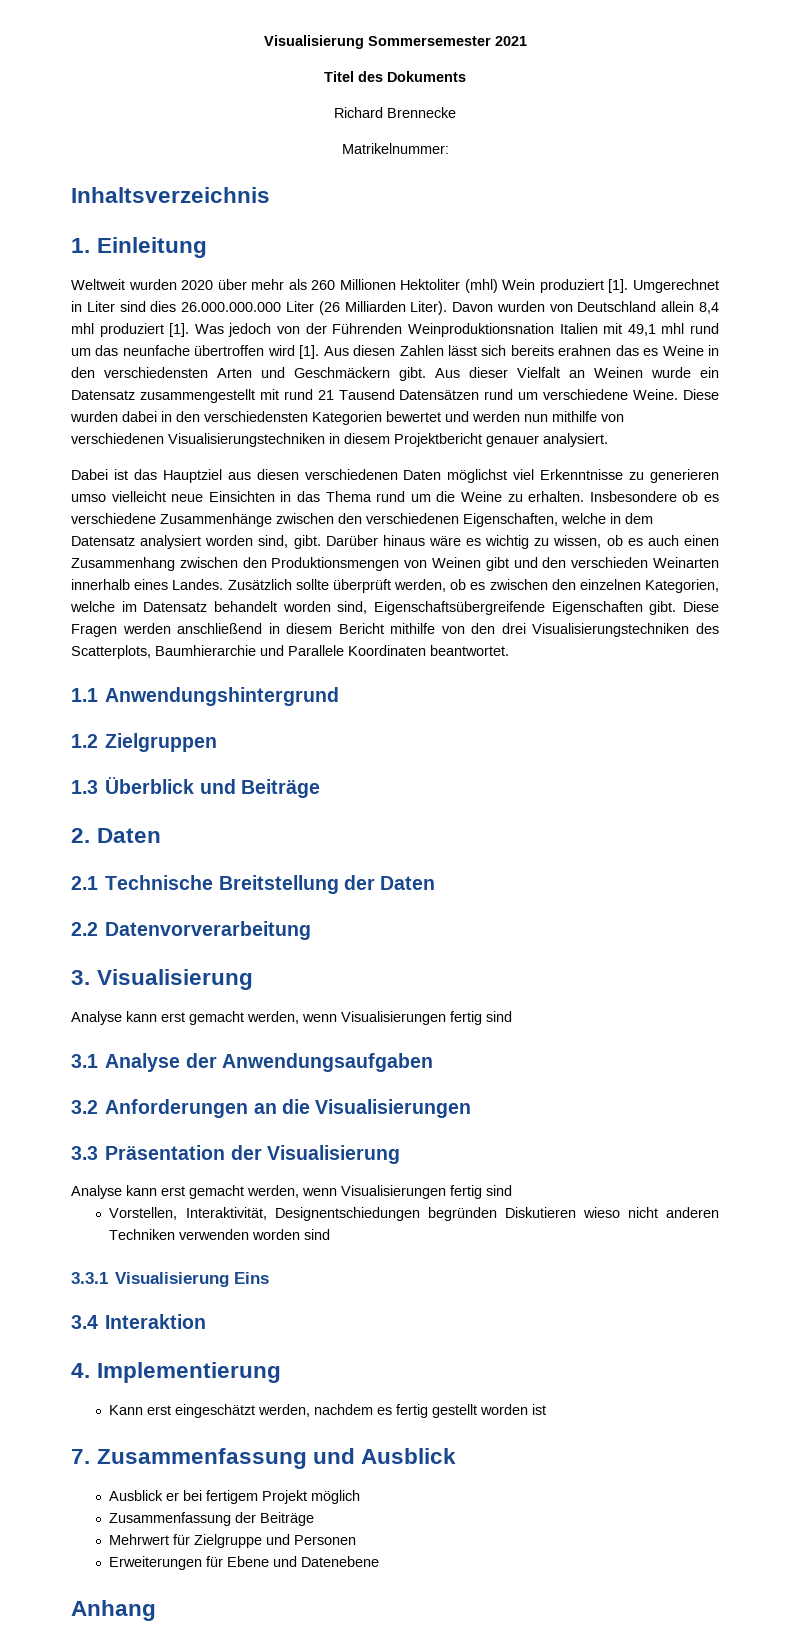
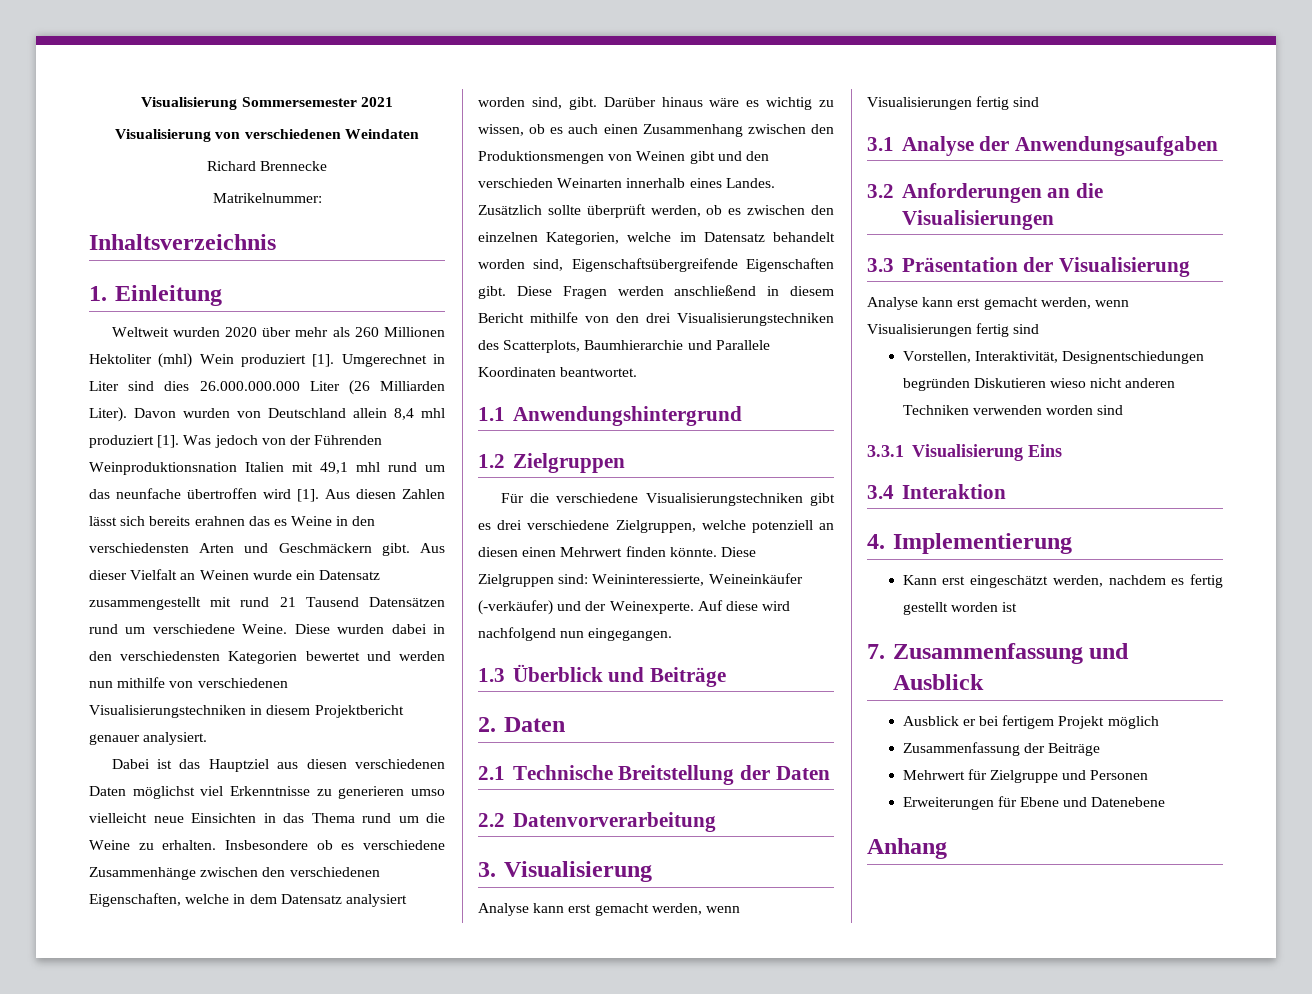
[324,71,466,82] Titel des Dokuments -> [115,129,419,142] Visualisierung von verschiedenen Weindaten
(218, 742) none -> [500,493,835,506] [478,520,834,533] [478,546,756,557] [478,573,803,587] [478,600,791,615] [478,627,673,641] // Für die verschiedene Visualisierungstechniken gibt es drei verschiedene Zielgruppen, welche potenziell an diesen einen Mehrwert finden könnte. Diese Zielgruppen sind: Weininteressierte, Weineinkäufer (-verkäufer) und der Weinexperte. Auf diese wird nachfolgend nun eingegangen.

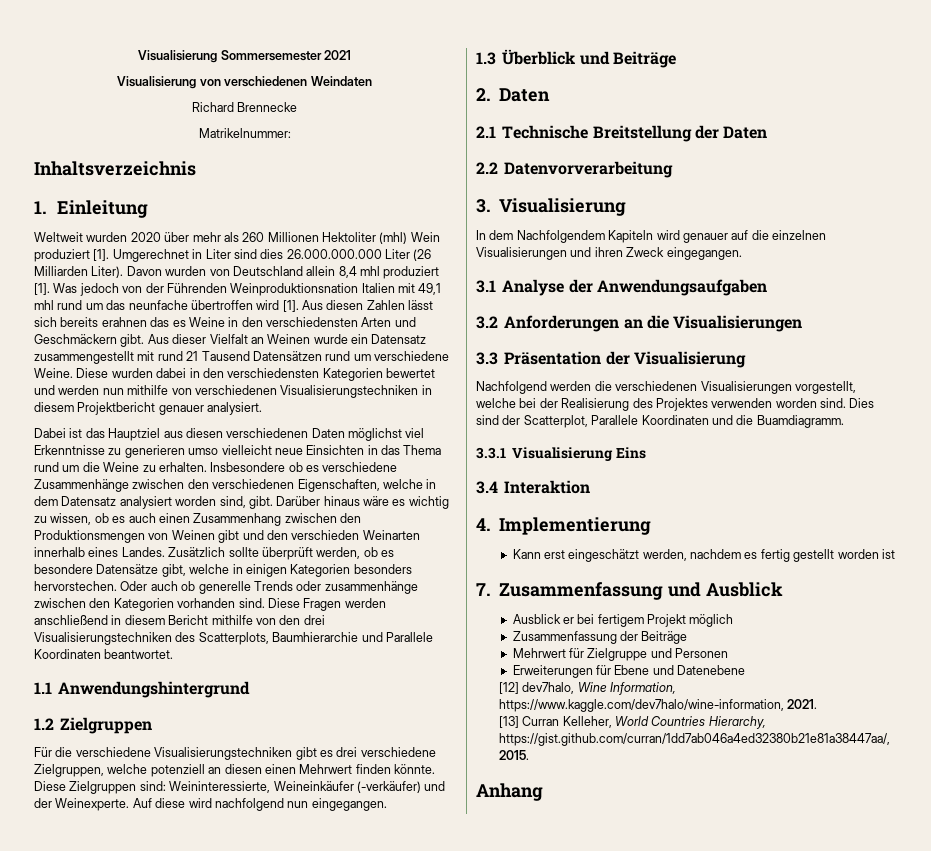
[747,205,834,215] [478,232,835,245] [478,258,834,272] [478,286,506,299] zwischen den einzelnen Kategorien, welche im Datensatz behandelt worden sind, Eigenschaftsübergreifende Eigenschaften gibt. -> [34,564,412,577] [34,581,418,594] [34,598,265,611] besondere Datensätze gibt, welche in einigen Kategorien besonders hervorstechen. Oder auch ob generelle Trends oder zusammenhänge zwischen den Kategorien vorhanden sind.
[478,903,740,916] [867,96,1040,110] Analyse kann erst gemacht werden, wenn Visualisierungen fertig sind -> [476,230,826,243] [476,247,742,260] In dem Nachfolgendem Kapiteln wird genauer auf die einzelnen Visualisierungen und ihren Zweck eingegangen.
[867,297,1129,310] [867,323,1040,337] [902,351,1205,364] [902,378,1176,391] [902,405,1124,415] Analyse kann erst gemacht werden, wenn Visualisierungen fertig sind // Vorstellen, Interaktivität, Designentschiedungen begründen Diskutieren wieso nicht anderen Techniken verwenden worden sind -> [476,381,856,394] [476,398,875,411] [476,415,844,428] Nachfolgend werden die verschiedenen Visualisierungen vorgestellt, welche bei der Realisierung des Projektes verwenden worden sind. Dies sind der Scatterplot, Parallele Koordinaten und die Buamdiagramm.
(1166, 802) none -> [498,682,676,695] [498,699,818,712] [498,716,766,729] [498,733,890,746] [498,750,529,760] // [12] dev7halo, Wine Information, https://www.kaggle.com/dev7halo/wine-information, 2021. // [13] Curran Kelleher, World Countries Hierarchy, https://gist.github.com/curran/1dd7ab046a4ed32380b21e81a38447aa/, 2015.

